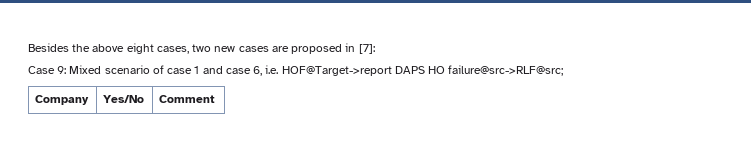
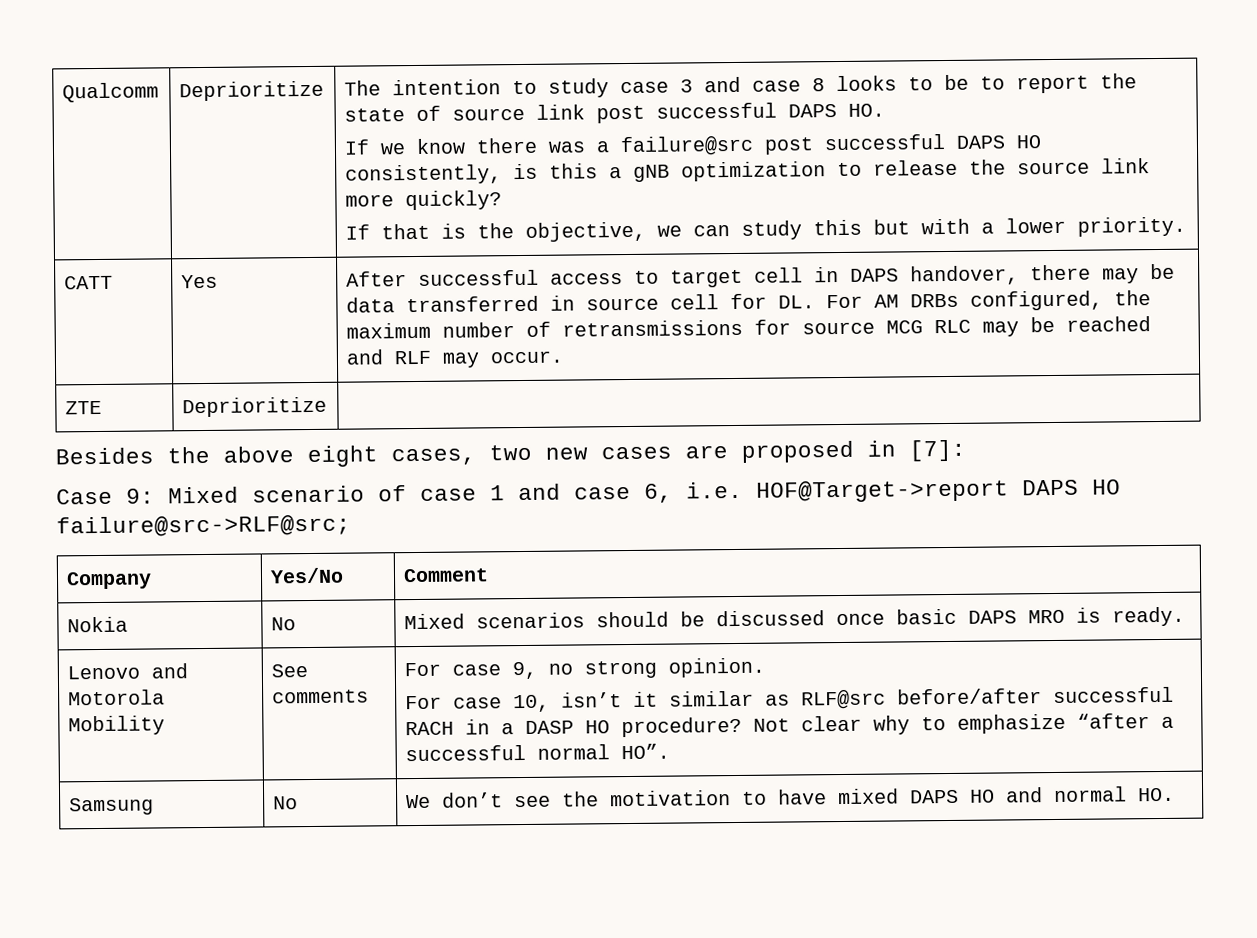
(28, 47) none -> [62,82,160,103] [179,80,325,102] [344,73,1138,98] [344,102,886,124] [344,133,1042,157] [345,158,1151,185] [345,190,503,211] [345,216,1187,242] [64,275,114,290] [181,274,219,289] [346,263,1176,288] [346,290,1152,313] [346,316,1152,339] [346,349,564,368] [65,400,103,415] [182,396,328,418] Qualcomm | Deprioritize | The intention to study case 3 and case 8 looks to be to report the state of source link post successful DAPS HO. // If we know there was a failure@src post successful DAPS HO consistently, is this a gNB optimization to release the source link more quickly? // If that is the objective, we can study this but with a lower priority. // CATT | Yes | After successful access to target cell in DAPS handover, there may be data transferred in source cell for DL. For AM DRBs configured, the maximum number of retransmissions for source MCG RLC may be reached and RLF may occur. // ZTE | Deprioritize | //
(216, 99) none -> [67,616,129,633] [271,617,297,631] [404,606,1186,630] [67,663,189,680] [68,689,166,706] [68,715,166,736] [271,664,309,678] [272,689,370,704] [404,657,766,680] [405,686,1175,713] [405,713,1175,738] [405,743,671,762] [69,797,155,816] [273,796,299,810] [406,786,1176,809] // Nokia | No | Mixed scenarios should be discussed once basic DAPS MRO is ready. // Lenovo and Motorola Mobility | See comments | For case 9, no strong opinion. // For case 10, isn’t it similar as RLF@src before/after successful RACH in a DASP HO procedure? Not clear why to emphasize “after a successful normal HO”. // Samsung | No | We don’t see the motivation to have mixed DAPS HO and normal HO.

